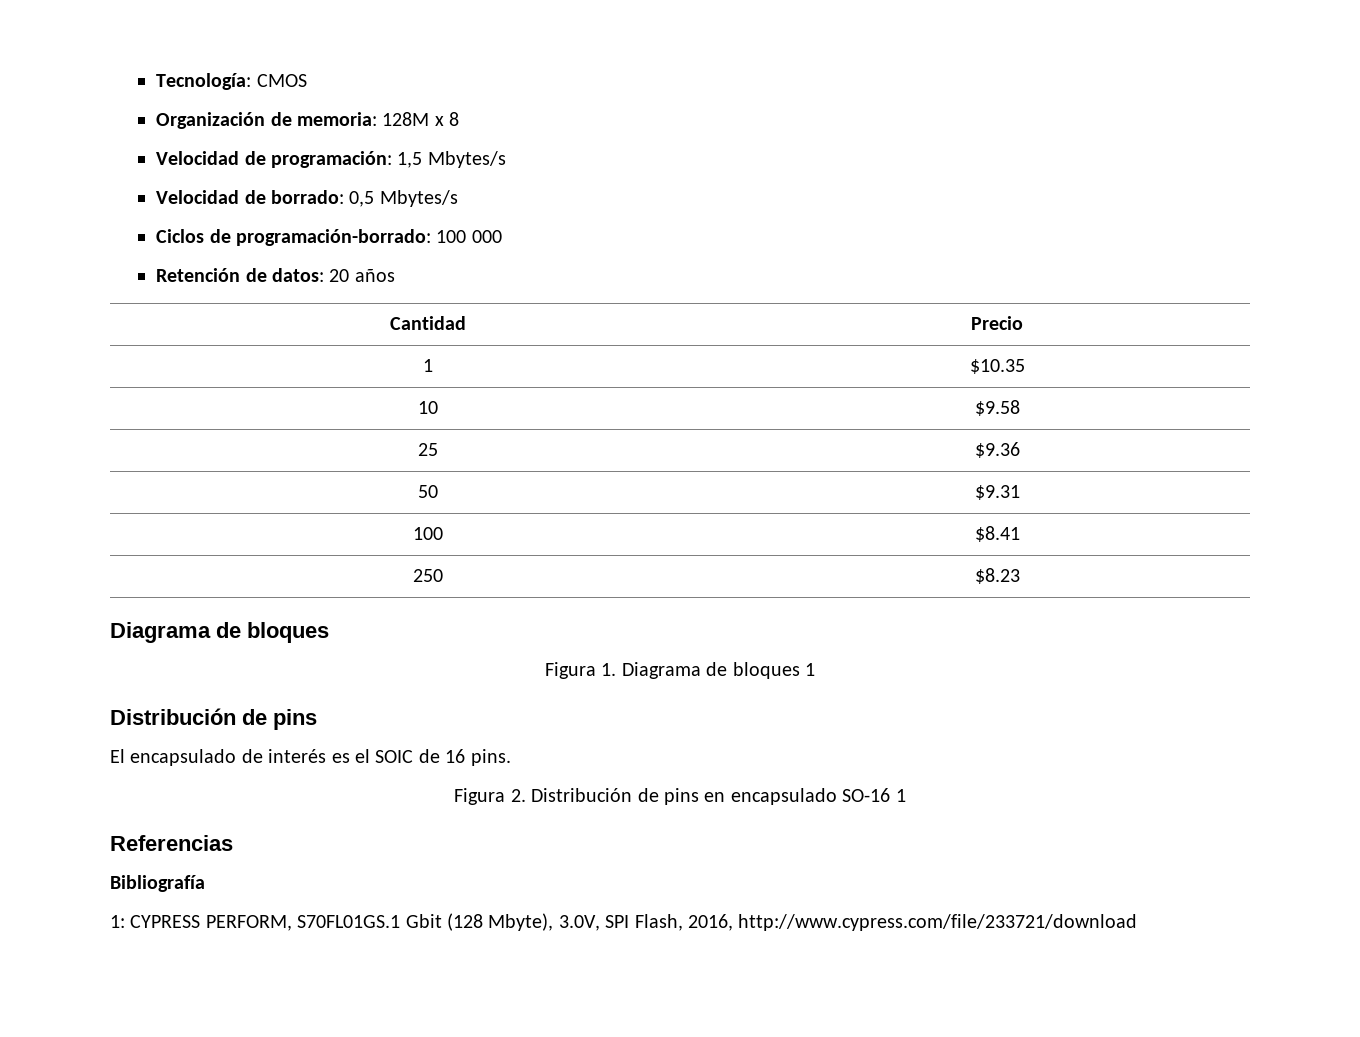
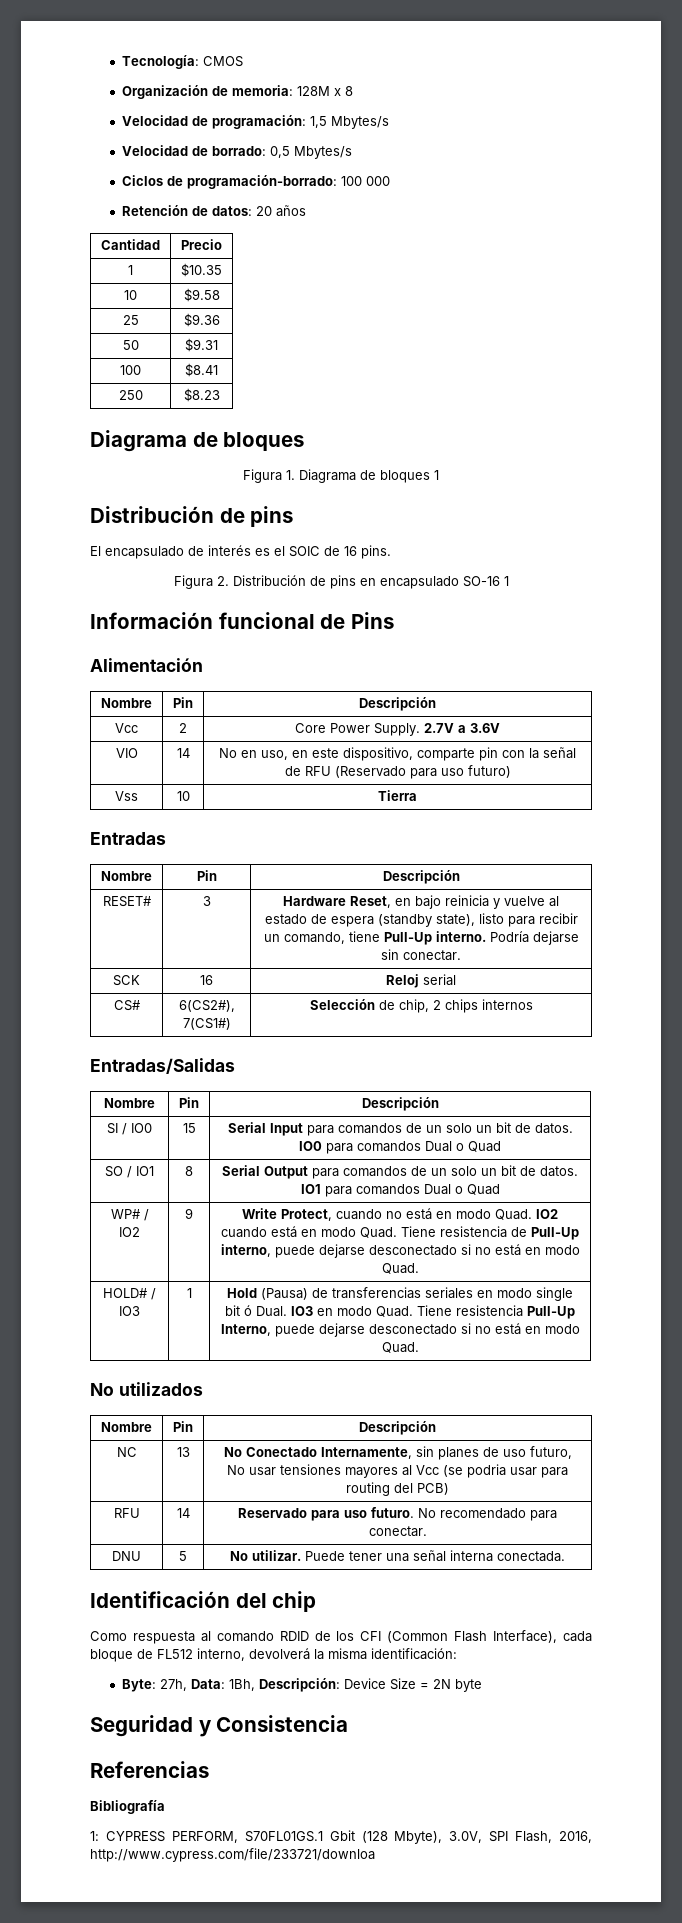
(906, 795) none -> [90,612,394,629] [90,658,203,672] [101,698,152,708] [173,697,193,708] [359,697,436,711] [115,723,138,733] [179,723,187,733] [295,723,500,736] [115,748,138,758] [176,748,190,758] [219,747,576,761] [284,765,511,779] [115,791,138,801] [176,791,190,801] [378,790,417,801] [90,832,166,845] [101,871,152,881] [196,870,217,881] [382,870,460,884] [102,896,151,907] [202,896,211,906] [283,895,559,909] [264,913,578,927] [263,931,579,945] [381,949,461,961] [113,975,140,986] [200,975,213,985] [386,974,456,988] [113,1000,140,1011] [178,1000,235,1012] [182,1018,231,1030] [309,999,533,1013] [90,1058,235,1074] [104,1098,155,1108] [179,1097,199,1108] [361,1097,439,1111] [107,1123,152,1135] [182,1123,196,1133] [227,1122,573,1136] [299,1141,501,1154] [105,1166,154,1178] [185,1166,193,1176] [222,1165,578,1179] [300,1184,500,1197] [110,1209,149,1221] [119,1227,140,1237] [185,1208,193,1219] [242,1208,558,1221] [221,1226,579,1240] [220,1244,580,1258] [381,1263,419,1274] [103,1288,156,1300] [119,1306,140,1316] [186,1288,192,1298] [227,1287,573,1301] [225,1305,575,1319] [220,1323,580,1337] [381,1342,419,1353] [90,1382,203,1396] [101,1422,152,1432] [173,1421,193,1432] [359,1421,436,1435] [116,1447,137,1457] [176,1447,190,1457] [223,1446,572,1460] [227,1464,568,1478] [346,1482,449,1496] [113,1508,140,1518] [176,1508,190,1518] [238,1507,557,1521] [368,1526,427,1537] [112,1551,141,1561] [179,1551,187,1561] [230,1550,565,1562] [90,1591,317,1612] [90,1630,593,1644] [90,1648,457,1662] [121,1678,482,1692] [90,1715,349,1737] // Información funcional de Pins // Alimentación // Nombre | Pin | Descripción // Vcc | 2 | Core Power Supply. 2.7V a 3.6V // VIO | 14 | No en uso, en este dispositivo, comparte pin con la señal de RFU (Reservado para uso futuro) // Vss | 10 | Tierra // Entradas // Nombre | Pin | Descripción // RESET# | 3 | Hardware Reset, en bajo reinicia y vuelve al estado de espera (standby state), listo para recibir un comando, tiene Pull-Up interno. Podría dejarse sin conectar. // SCK | 16 | Reloj serial // CS# | 6(CS2#), 7(CS1#) | Selección de chip, 2 chips internos // Entradas/Salidas // Nombre | Pin | Descripción // SI / IO0 | 15 | Serial Input para comandos de un solo un bit de datos. IO0 para comandos Dual o Quad // SO / IO1 | 8 | Serial Output para comandos de un solo un bit de datos. IO1 para comandos Dual o Quad // WP# / IO2 | 9 | Write Protect, cuando no está en modo Quad. IO2 cuando está en modo Quad. Tiene resistencia de Pull-Up interno, puede dejarse desconectado si no está en modo Quad. // HOLD# / IO3 | 1 | Hold (Pausa) de transferencias seriales en modo single bit ó Dual. IO3 en modo Quad. Tiene resistencia Pull-Up Interno, puede dejarse desconectado si no está en modo Quad. // No utilizados // Nombre | Pin | Descripción // NC | 13 | No Conectado Internamente, sin planes de uso futuro, No usar tensiones mayores al Vcc (se podria usar para routing del PCB) // RFU | 14 | Reservado para uso futuro. No recomendado para conectar. // DNU | 5 | No utilizar. Puede tener una señal interna conectada. // Identificación del chip // Como respuesta al comando RDID de los CFI (Common Flash Interface), cada bloque de FL512 interno, devolverá la misma identificación: // Byte: 27h, Data: 1Bh, Descripción: Device Size = 2N byte // Seguridad y Consistencia
[738,914,1138,931] http://www.cypress.com/file/233721/download -> [90,1848,375,1862] http://www.cypress.com/file/233721/downloa

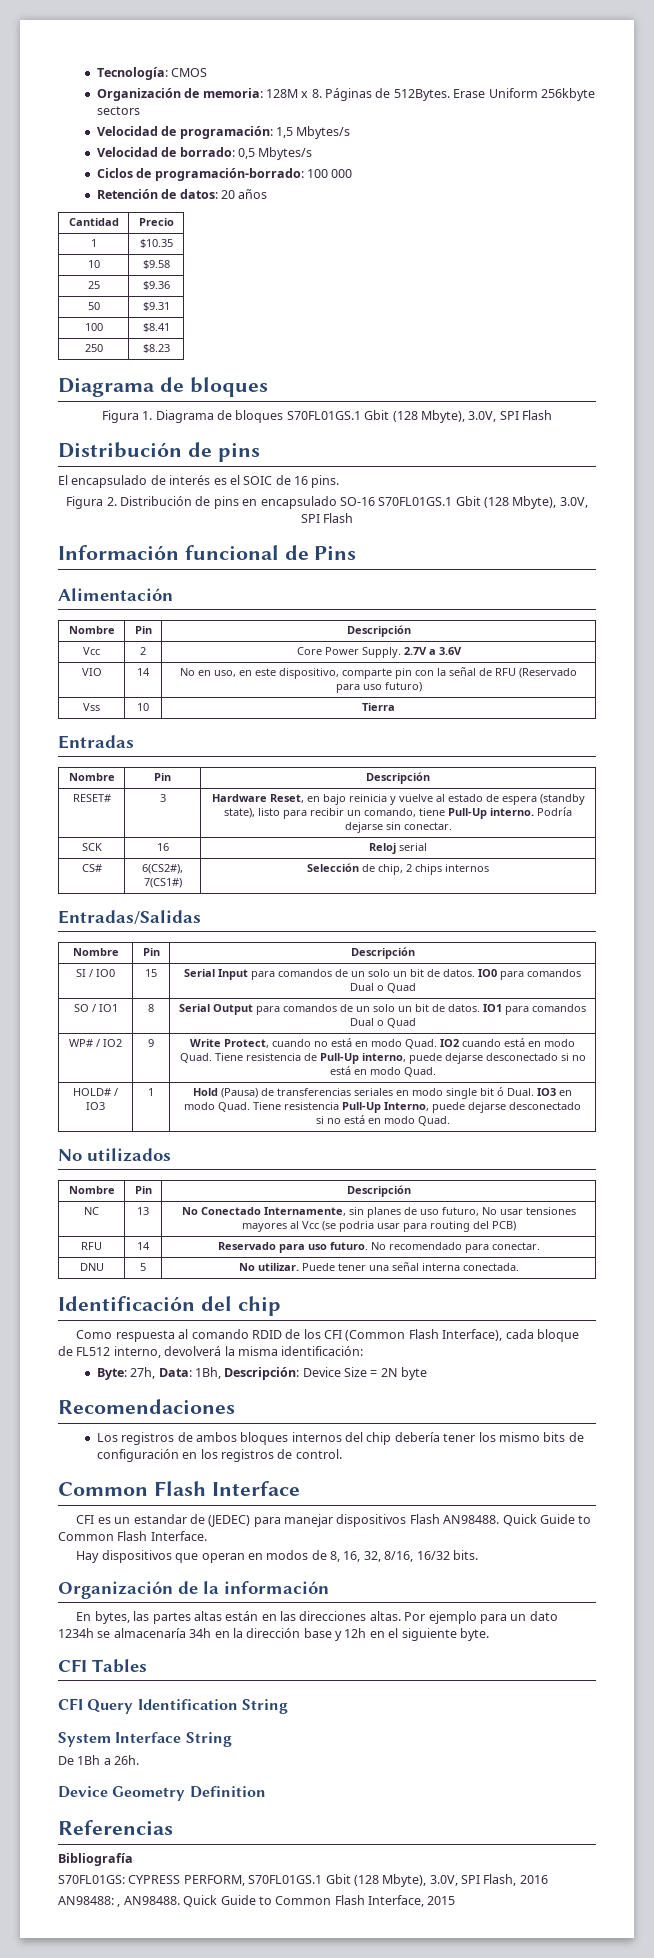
[344,86,353,96] 8 -> [311,88,595,101] [96,106,140,115] 8. Páginas de 512Bytes. Erase Uniform 256kbyte sectors
[434,470,439,480] 1 -> [286,410,553,423] S70FL01GS.1 Gbit (128 Mbyte), 3.0V, SPI Flash
[503,576,509,586] 1 -> [378,496,588,509] [300,513,354,523] S70FL01GS.1 Gbit (128 Mbyte), 3.0V, SPI Flash
[90,1715,349,1737] Seguridad y Consistencia -> [58,1399,235,1414] [96,1432,584,1445] [96,1449,342,1462] [58,1481,300,1496] [76,1514,592,1527] [58,1531,207,1541] [76,1550,478,1563] [58,1581,329,1599] [76,1611,558,1624] [58,1628,489,1641] [58,1659,147,1673] [58,1698,288,1714] [58,1732,232,1747] [58,1755,140,1765] [58,1786,266,1801] Recomendaciones // Los registros de ambos bloques internos del chip debería tener los mismo bits de configuración en los registros de control. // Common Flash Interface // CFI es un estandar de (JEDEC) para manejar dispositivos Flash AN98488. Quick Guide to Common Flash Interface. // Hay dispositivos que operan en modos de 8, 16, 32, 8/16, 16/32 bits. // Organización de la información // En bytes, las partes altas están en las direcciones altas. Por ejemplo para un dato 1234h se almacenaría 34h en la dirección base y 12h en el siguiente byte. // CFI Tables // CFI Query Identification String // System Interface String // De 1Bh a 26h. // Device Geometry Definition
[90,1831,99,1841] 1: -> [58,1875,125,1884] S70FL01GS:
[558,1831,592,1843] [90,1848,375,1862] 2016, http://www.cypress.com/file/233721/downloa -> [519,1875,548,1884] [58,1895,456,1907] 2016 // AN98488: , AN98488. Quick Guide to Common Flash Interface, 2015

